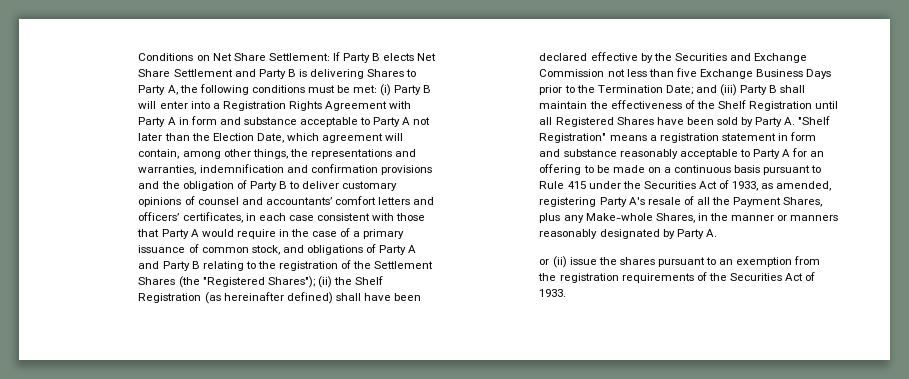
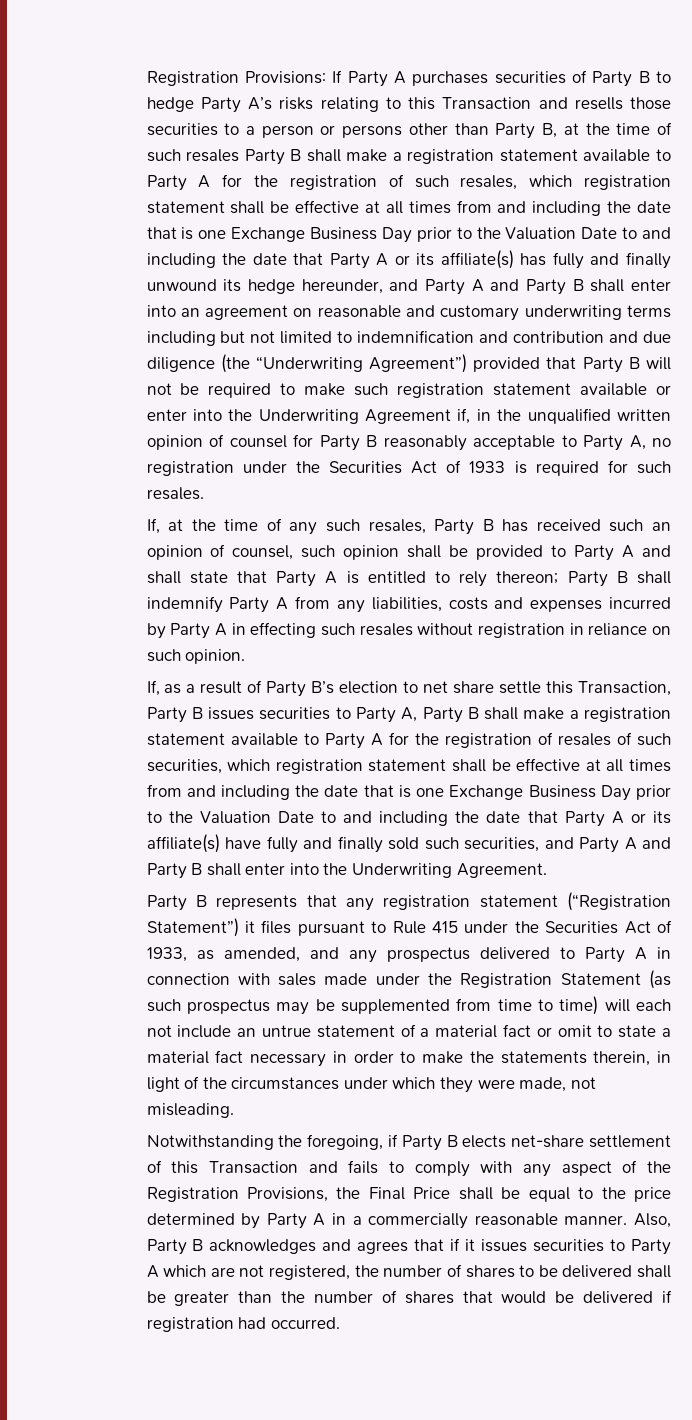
[138,52,437,63] [138,69,417,79] [138,84,432,96] [138,101,412,111] [138,116,431,127] [138,133,404,143] [138,149,417,159] [138,164,432,175] [138,180,398,191] [138,196,435,207] [138,212,426,223] [137,228,405,239] [138,244,417,255] [138,260,434,271] [138,276,384,288] [138,292,422,304] [539,52,808,63] [539,68,832,79] [539,84,806,96] [539,100,839,111] [539,116,831,127] [539,132,817,143] [539,148,825,159] [539,164,761,175] Conditions on Net Share Settlement: If Party B elects Net Share Settlement and Party B is delivering Shares to Party A, the following conditions must be met: (i) Party B will enter into a Registration Rights Agreement with Party A in form and substance acceptable to Party A not later than the Election Date, which agreement will contain, among other things, the representations and warranties, indemnification and confirmation provisions and the obligation of Party B to deliver customary opinions of counsel and accountants’ comfort letters and officers’ certificates, in each case consistent with those that Party A would require in the case of a primary issuance of common stock, and obligations of Party A and Party B relating to the registration of the Settlement Shares (the "Registered Shares"); (ii) the Shelf Registration (as hereinafter defined) shall have been declared effective by the Securities and Exchange Commission not less than five Exchange Business Days prior to the Termination Date; and (iii) Party B shall maintain the effectiveness of the Shelf Registration until all Registered Shares have been sold by Party A. "Shelf Registration" means a registration statement in form and substance reasonably acceptable to Party A for an offering to be made on a continuous basis -> [146,70,671,87] [146,97,671,113] [146,122,672,139] [146,149,671,165] [146,174,671,191] [146,200,671,216] [146,227,671,243] [146,250,671,269] [146,279,671,295] [146,305,671,321] [146,330,671,346] [146,354,671,373] [146,383,671,398] [146,408,671,424] [146,434,671,451] [146,460,671,476] [146,487,204,500] [146,518,671,535] [146,544,671,561] [146,571,671,587] [146,596,671,613] [146,622,671,639] [146,649,246,664] [146,680,671,697] [146,707,671,723] [146,732,671,749] [146,758,671,774] [146,784,671,801] [146,811,672,827] [146,834,671,853] [146,863,547,879] [146,892,671,911] [146,918,292,937] Registration Provisions: If Party A purchases securities of Party B to hedge Party A’s risks relating to this Transaction and resells those securities to a person or persons other than Party B, at the time of such resales Party B shall make a registration statement available to Party A for the registration of such resales, which registration statement shall be effective at all times from and including the date that is one Exchange Business Day prior to the Valuation Date to and including the date that Party A or its affiliate(s) has fully and finally unwound its hedge hereunder, and Party A and Party B shall enter into an agreement on reasonable and customary underwriting terms including but not limited to indemnification and contribution and due diligence (the “Underwriting Agreement”) provided that Party B will not be required to make such registration statement available or enter into the Underwriting Agreement if, in the unqualified written opinion of counsel for Party B reasonably acceptable to Party A, no registration under the Securities Act of 1933 is required for such resales. // If, at the time of any such resales, Party B has received such an opinion of counsel, such opinion shall be provided to Party A and shall state that Party A is entitled to rely thereon; Party B shall indemnify Party A from any liabilities, costs and expenses incurred by Party A in effecting such resales without registration in reliance on such opinion. // If, as a result of Party B’s election to net share settle this Transaction, Party B issues securities to Party A, Party B shall make a registration statement available to Party A for the registration of resales of such securities, which registration statement shall be effective at all times from and including the date that is one Exchange Business Day prior to the Valuation Date to and including the date that Party A or its affiliate(s) have fully and finally sold such securities, and Party A and Party B shall enter into the Underwriting Agreement. // Party B represents that any registration statement (“Registration Statement”) it files
[539,196,823,207] [539,213,839,223] [539,229,717,239] [539,256,821,268] [538,272,816,283] [539,289,567,297] registering Party A's resale of all the Payment Shares, plus any Make-whole Shares, in the manner or manners reasonably designated by Party A. // or (ii) issue the shares pursuant to an exemption from the registration requirements of the Securities Act of 1933. -> [309,947,671,963] [146,970,671,989] [146,996,671,1015] [146,1024,671,1038] [146,1050,671,1067] [146,1076,596,1093] [146,1103,234,1118] [146,1134,671,1151] [146,1160,671,1177] [146,1187,672,1202] [146,1213,672,1229] [146,1238,671,1255] [146,1264,671,1280] [146,1290,672,1306] [146,1317,340,1332] and any prospectus delivered to Party A in connection with sales made under the Registration Statement (as such prospectus may be supplemented from time to time) will each not include an untrue statement of a material fact or omit to state a material fact necessary in order to make the statements therein, in light of the circumstances under which they were made, not misleading. // Notwithstanding the foregoing, if Party B elects net-share settlement of this Transaction and fails to comply with any aspect of the Registration Provisions, the Final Price shall be equal to the price determined by Party A in a commercially reasonable manner. Also, Party B acknowledges and agrees that if it issues securities to Party A which are not registered, the number of shares to be delivered shall be greater than the number of shares that would be delivered if registration had occurred.

